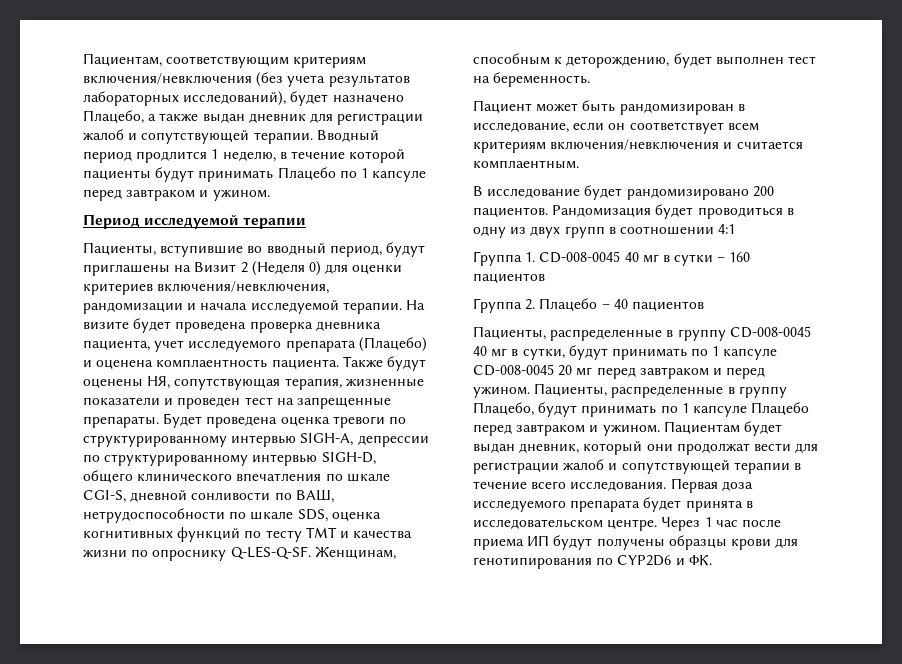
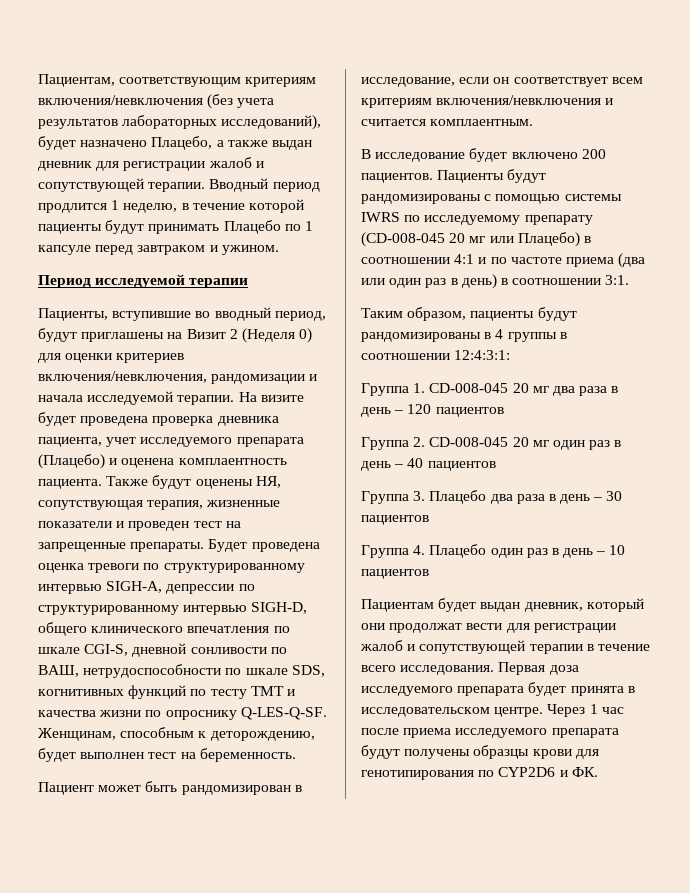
[331,512,381,521] оценка -> (325, 671) none
[626,188,749,200] рандомизировано -> [511,152,578,159] включено
[552,204,794,219] [473,224,736,238] [473,251,751,266] [473,273,545,283] [473,298,704,313] [473,326,811,341] [473,345,778,360] [473,364,766,379] [473,383,787,398] [473,402,810,417] [473,424,660,436] Рандомизация будет проводиться в одну из двух групп в соотношении 4:1 // Группа 1. CD-008-0045 40 мг в сутки – 160 пациентов // Группа 2. Плацебо – 40 пациентов // Пациенты, распределенные в группу CD-008-0045 40 мг в сутки, будут принимать по 1 капсуле CD-008-0045 20 мг перед завтраком и перед ужином. Пациенты, распределенные в группу Плацебо, будут принимать по 1 капсуле Плацебо перед завтраком и ужином. -> [437,169,547,183] [361,194,622,204] [361,212,593,225] [361,232,591,247] [361,253,646,268] [361,274,630,289] [361,307,577,321] [361,329,567,342] [361,350,511,360] [361,383,619,396] [361,404,504,417] [361,437,622,450] [361,458,496,471] [361,490,623,504] [361,515,429,525] [361,544,626,558] [361,569,429,579] Пациенты будут рандомизированы с помощью системы IWRS по исследуемому препарату (CD-008-045 20 мг или Плацебо) в соотношении 4:1 и по частоте приема (два или один раз в день) в соотношении 3:1. // Таким образом, пациенты будут рандомизированы в 4 группы в соотношении 12:4:3:1: // Группа 1. CD-008-045 20 мг два раза в день – 120 пациентов // Группа 2. CD-008-045 20 мг один раз в день – 40 пациентов // Группа 3. Плацебо два раза в день – 30 пациентов // Группа 4. Плацебо один раз в день – 10 пациентов //
[527,535,550,546] ИП -> [455,728,619,738] исследуемого препарата

